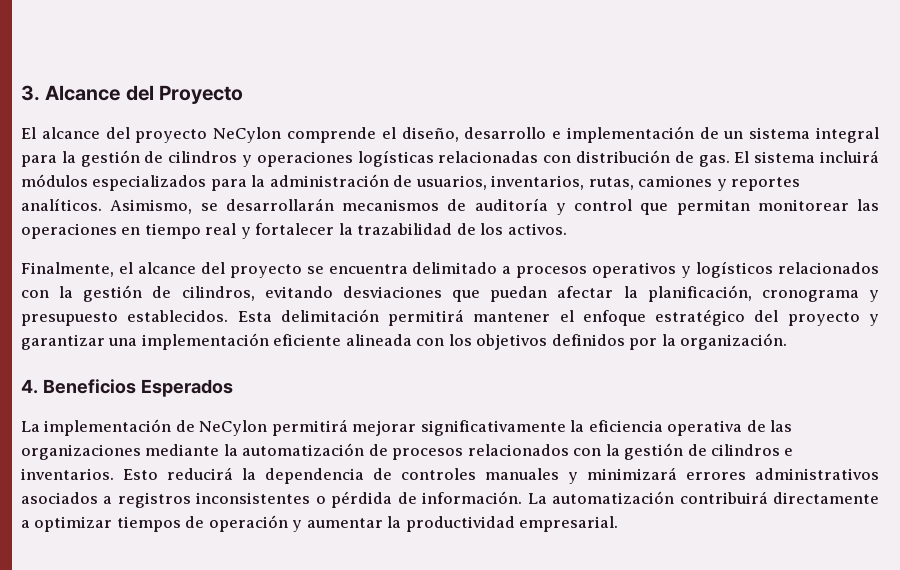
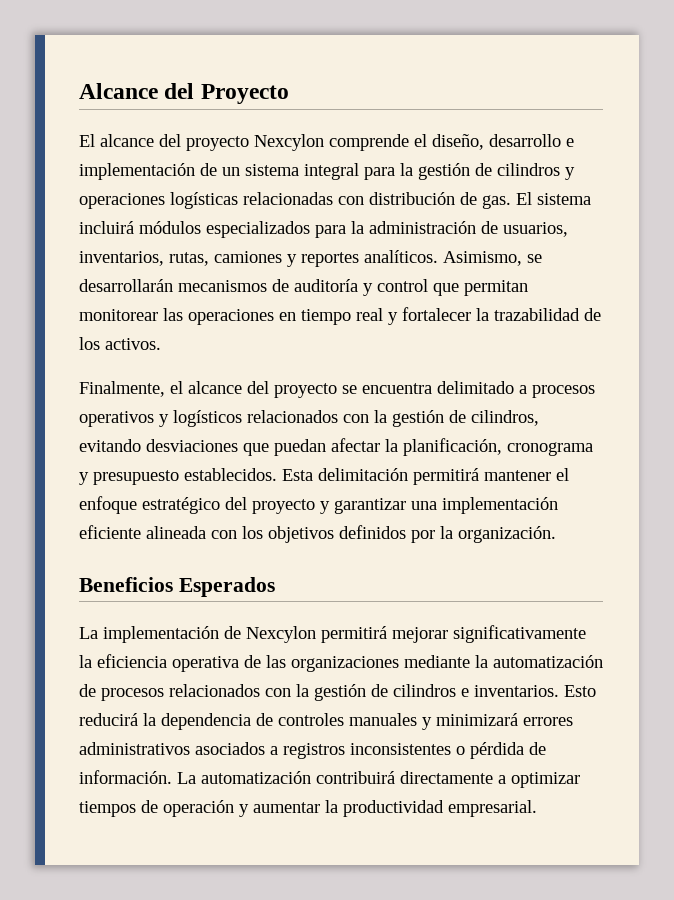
[21,85,40,101] 3. -> (79, 91) none
[213,127,282,143] NeCylon -> [254,134,324,151] Nexcylon
[21,379,38,394] 4. -> (556, 534) none
[199,420,268,436] NeCylon -> [246,626,316,643] Nexcylon

